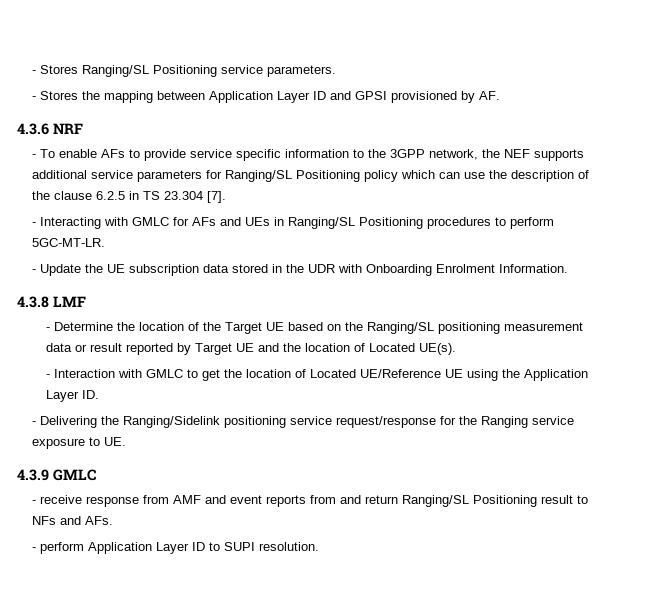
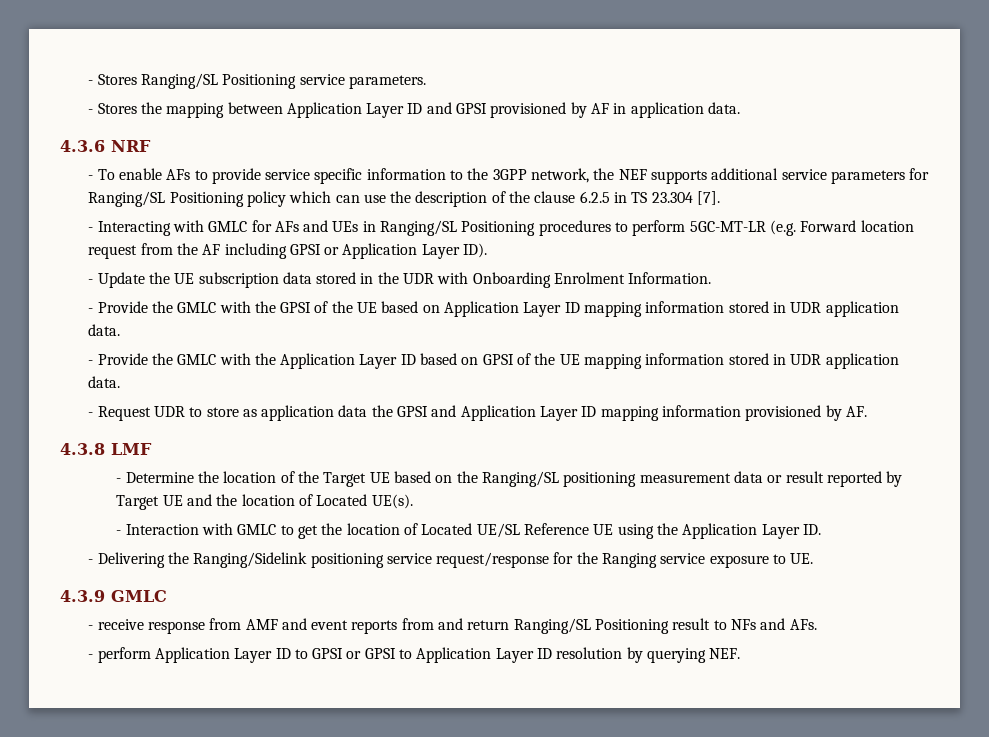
[478,91,500,100] AF. -> [591,102,741,118] AF in application data.
[31,238,105,247] 5GC-MT-LR. -> [689,220,914,236] [88,243,488,259] 5GC-MT-LR (e.g. Forward location request from the AF including GPSI or Application Layer ID).
(568, 268) none -> [88,301,899,317] [88,324,121,336] [88,353,899,369] [88,376,121,388] [88,405,867,421] // - Provide the GMLC with the GPSI of the UE based on Application Layer ID mapping information stored in UDR application data. // - Provide the GMLC with the Application Layer ID based on GPSI of the UE mapping information stored in UDR application data. // - Request UDR to store as application data the GPSI and Application Layer ID mapping information provisioned by AF.
[360,369,442,378] UE/Reference -> [476,523,589,538] UE/SL Reference
[223,542,319,551] SUPI resolution. -> [312,647,741,663] GPSI or GPSI to Application Layer ID resolution by querying NEF.

